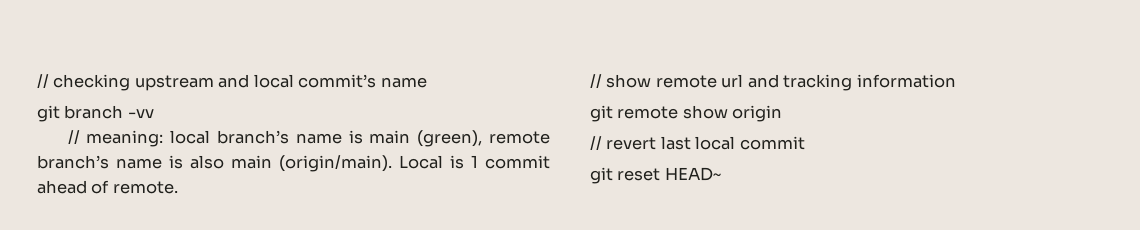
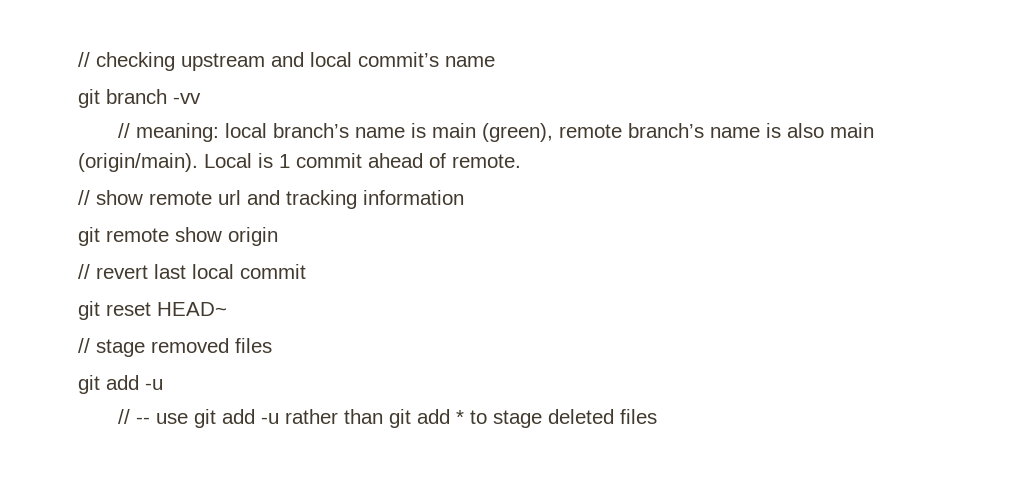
(721, 174) none -> [78,338,272,357] [78,375,163,394] [117,409,657,428] // // stage removed files // git add -u // // -- use git add -u rather than git add * to stage deleted files

